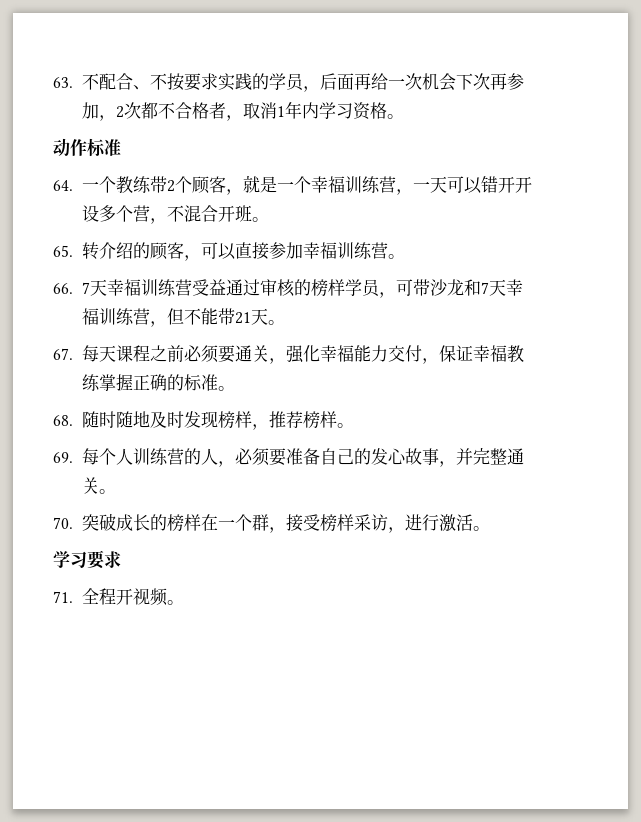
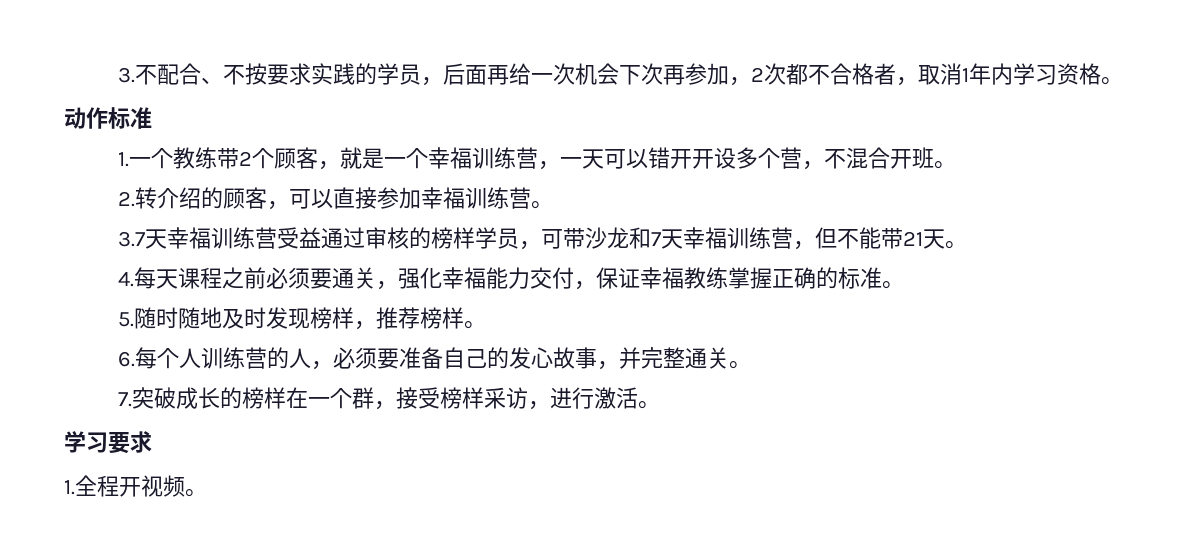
[53,77,73,88] 63. -> [117,67,135,83] 3.
[53,180,73,191] 64. -> [117,152,129,167] 1.
[53,245,73,257] 65. -> [117,191,135,207] 2.
[53,282,90,294] 66. 7 -> [117,231,145,247] 3.7
[53,348,73,360] 67. -> [117,271,134,287] 4.
[53,415,73,426] 68. -> [117,312,134,327] 5.
[53,452,73,463] 69. -> [117,351,135,367] 6.
[53,517,73,529] 70. -> [117,392,132,407] 7.
[53,591,73,603] 71. -> [64,480,75,495] 1.

